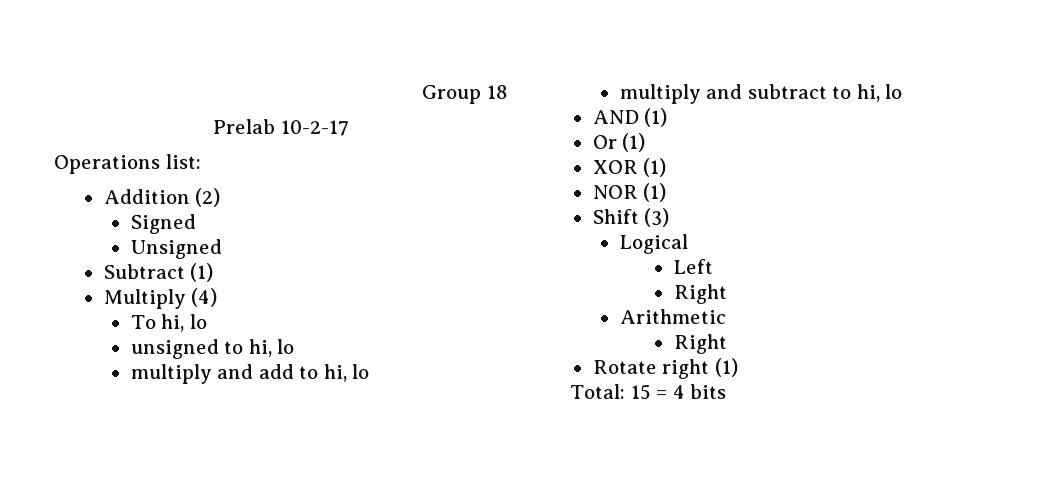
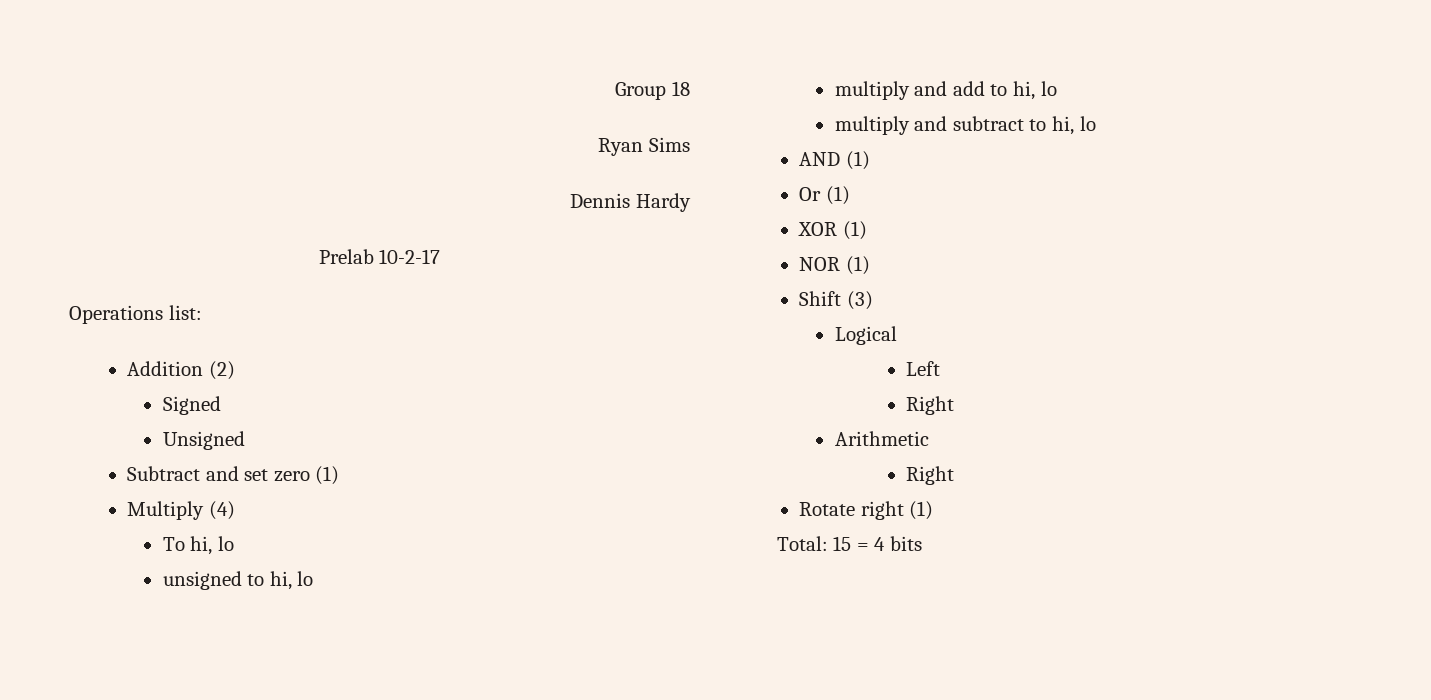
(509, 92) none -> [598,137,690,156] [570,193,691,212] // Ryan Sims // Dennis Hardy
(185, 271) none -> [205,466,310,482] and set zero

